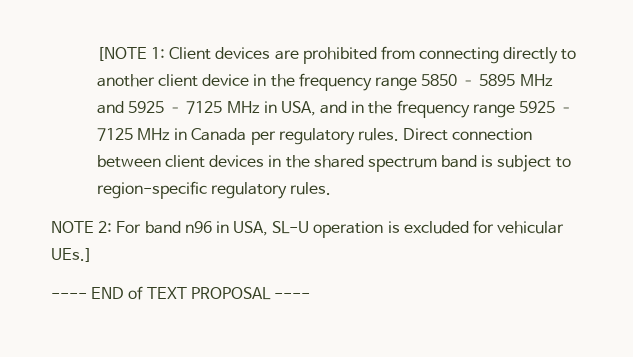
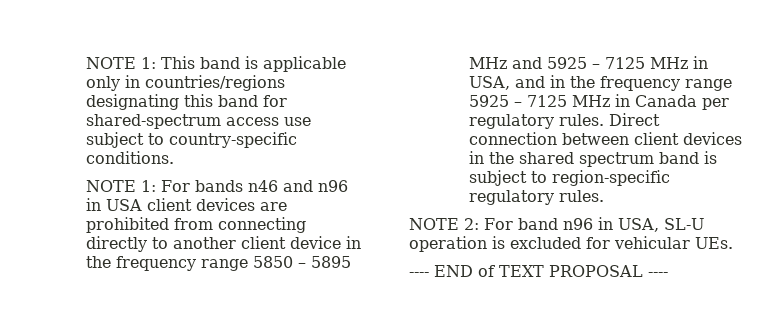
[96,47,212,61] [NOTE 1: Client -> [85,56,346,72] [85,75,285,91] [85,94,287,110] [85,114,311,129] [85,132,297,148] [85,151,174,164] [85,180,348,192] [85,198,192,211] NOTE 1: This band is applicable only in countries/regions designating this band for shared-spectrum access use subject to country-specific conditions. // NOTE 1: For bands n46 and n96 in USA client
[51,248,92,262] UEs.] -> [695,237,733,249] UEs.

